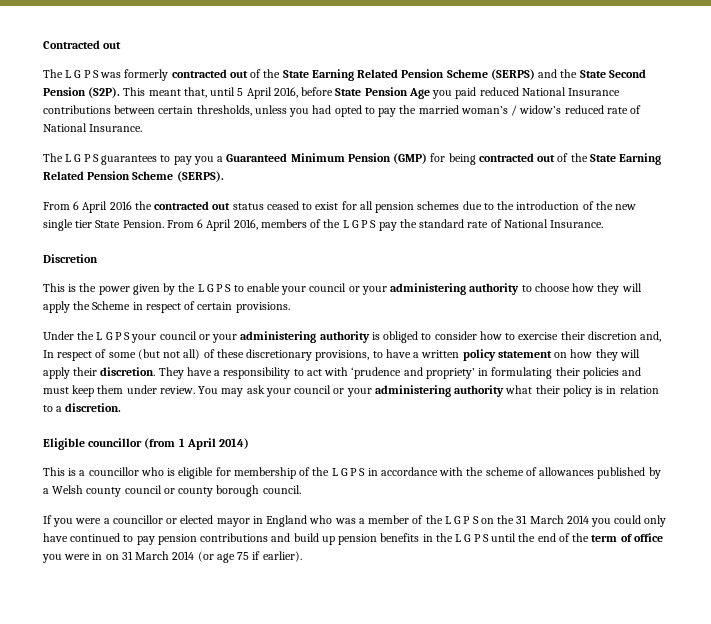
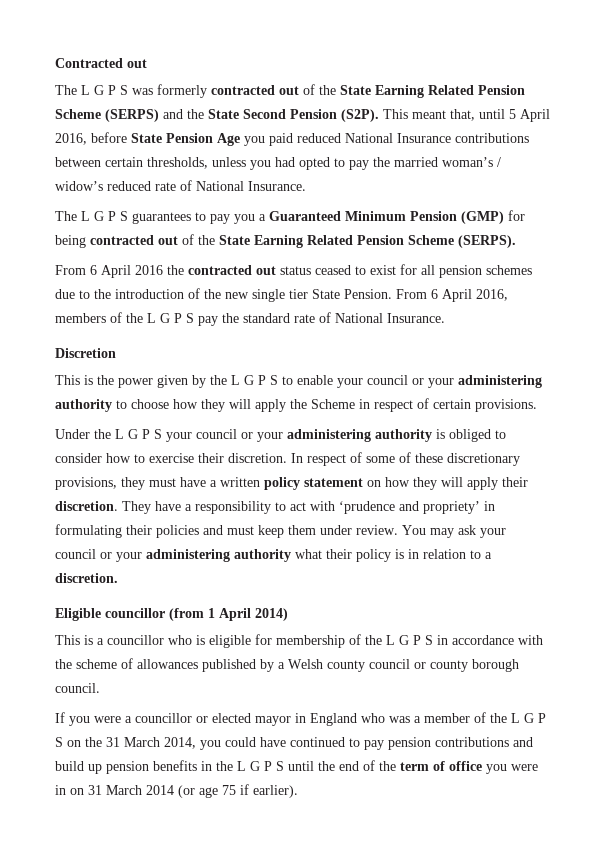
[587,331,662,342] discretion and, -> [228,453,287,463] discretion.
[137,349,201,360] (but not all) -> (395, 459) none
[372,351,383,358] to -> [121,477,176,490] they must
[566,515,589,524] 2014 -> [164,737,196,749] 2014,
[644,515,667,527] only -> (256, 742) none

